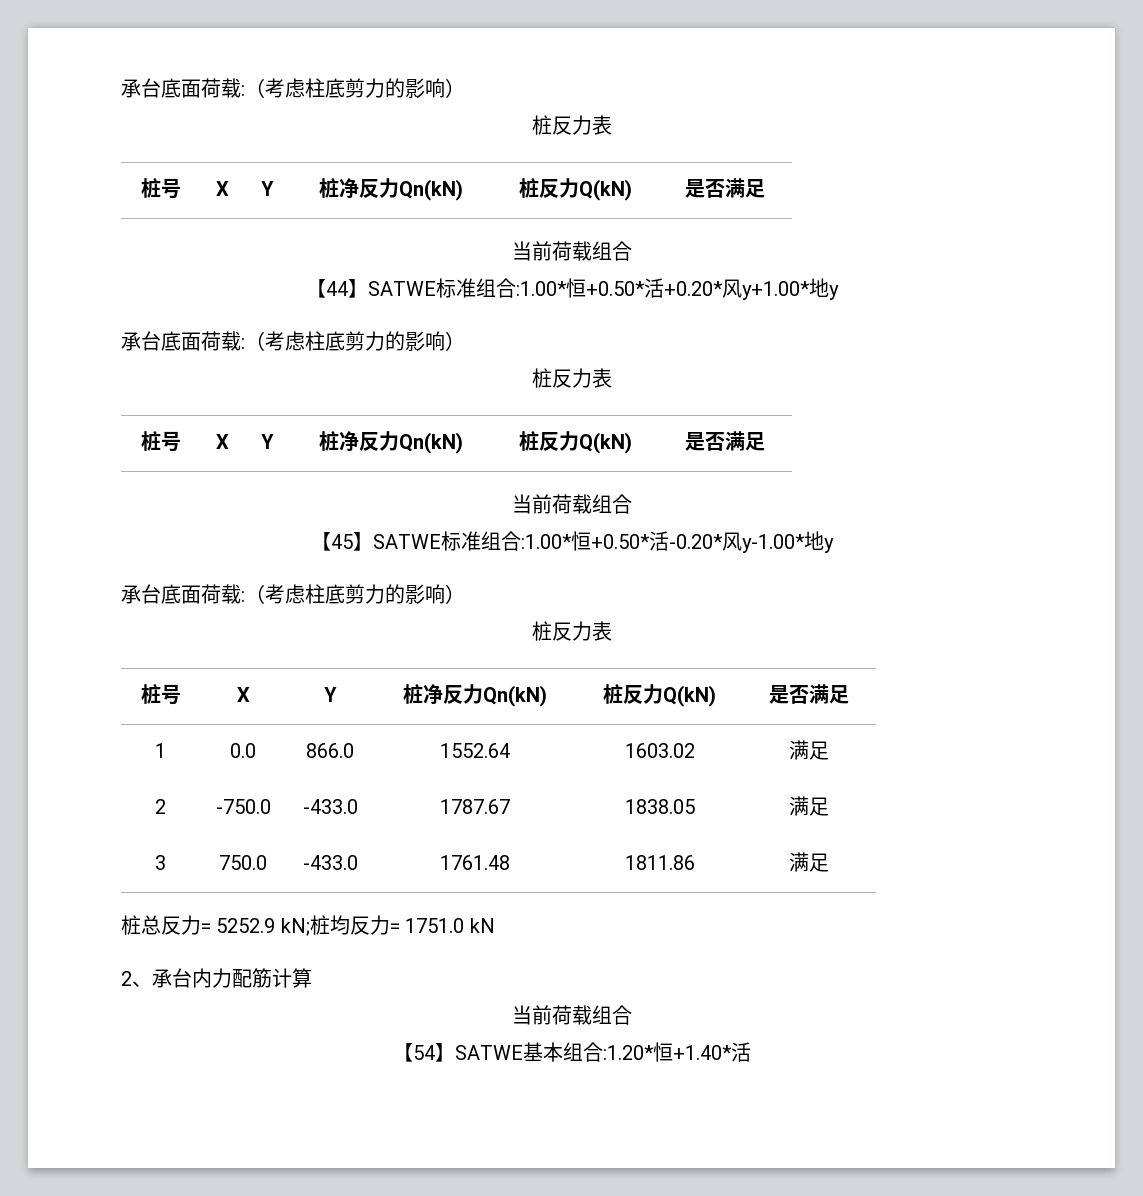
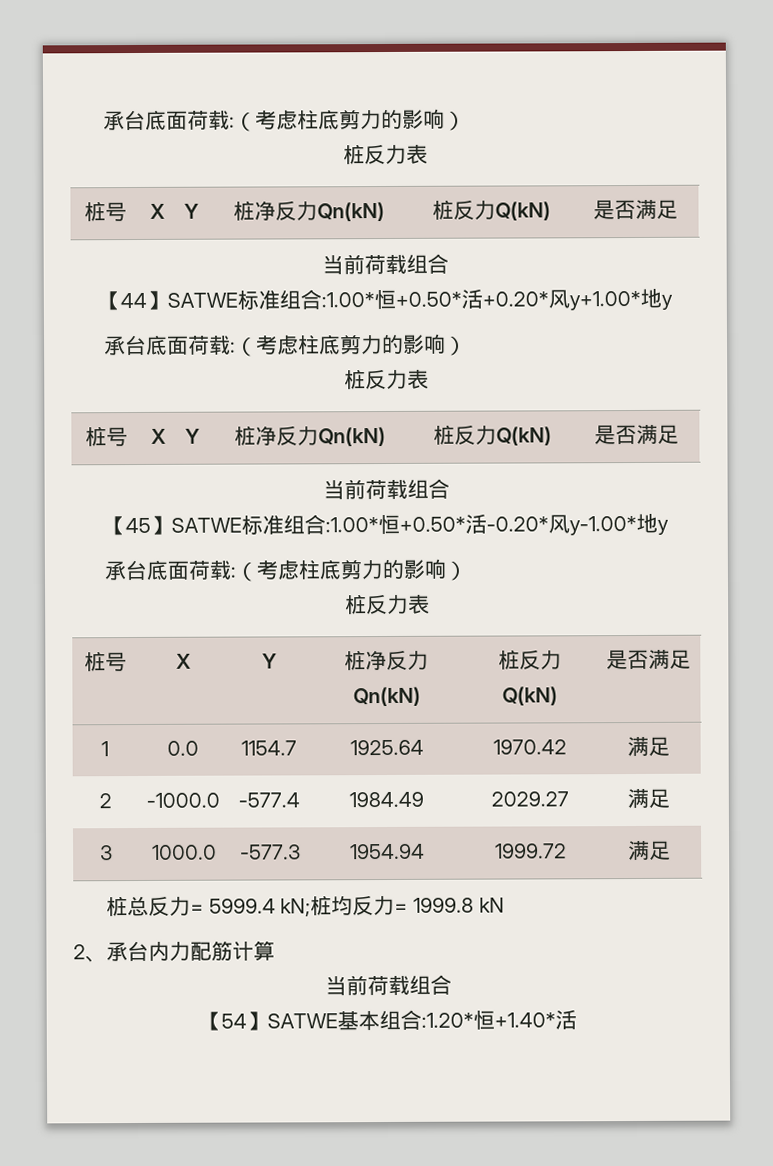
[306,743,354,758] [440,743,510,758] [624,743,695,758] 866.0 | 1552.64 | 1603.02 -> [241,740,297,756] [349,739,424,756] [493,739,567,755] 1154.7 | 1925.64 | 1970.42
[215,799,271,814] [302,799,358,814] [440,799,510,814] [624,799,695,814] [789,796,829,816] [155,855,166,870] [219,855,267,870] [302,855,358,870] [440,855,510,870] [624,855,695,870] -750.0 | -433.0 | 1787.67 | 1838.05 | 满足 // 3 | 750.0 | -433.0 | 1761.48 | 1811.86 -> [146,792,220,808] [238,792,300,808] [349,791,424,808] [491,791,569,807] [627,788,670,809] [99,845,113,861] [151,844,217,860] [239,844,301,860] [350,843,425,860] [495,843,567,859] -1000.0 | -577.4 | 1984.49 | 2029.27 | 满足 // 3 | 1000.0 | -577.3 | 1954.94 | 1999.72
[216,918,276,933] 5252.9 -> [208,898,276,914] 5999.4
[405,918,465,933] 1751.0 -> [413,897,475,913] 1999.8

